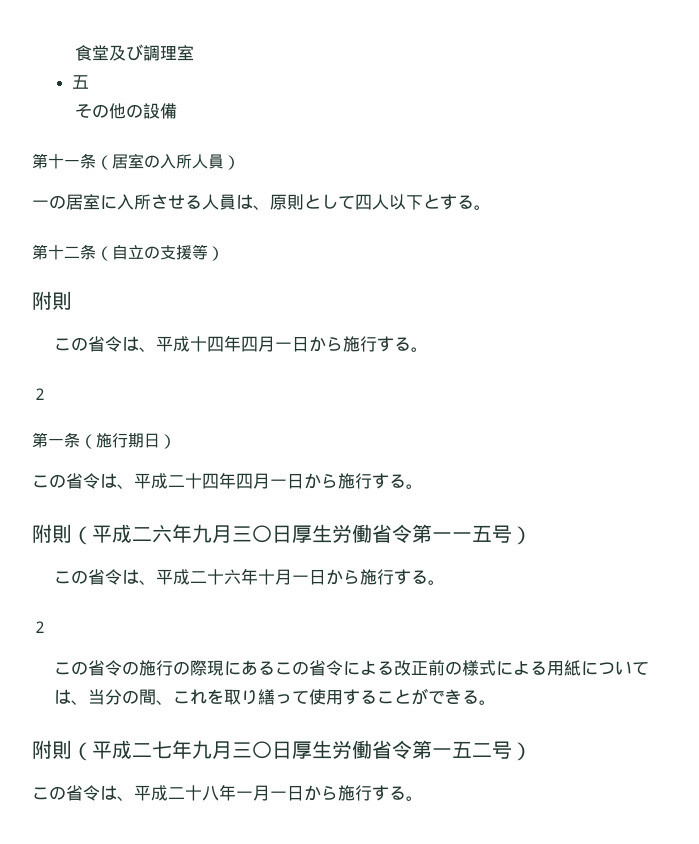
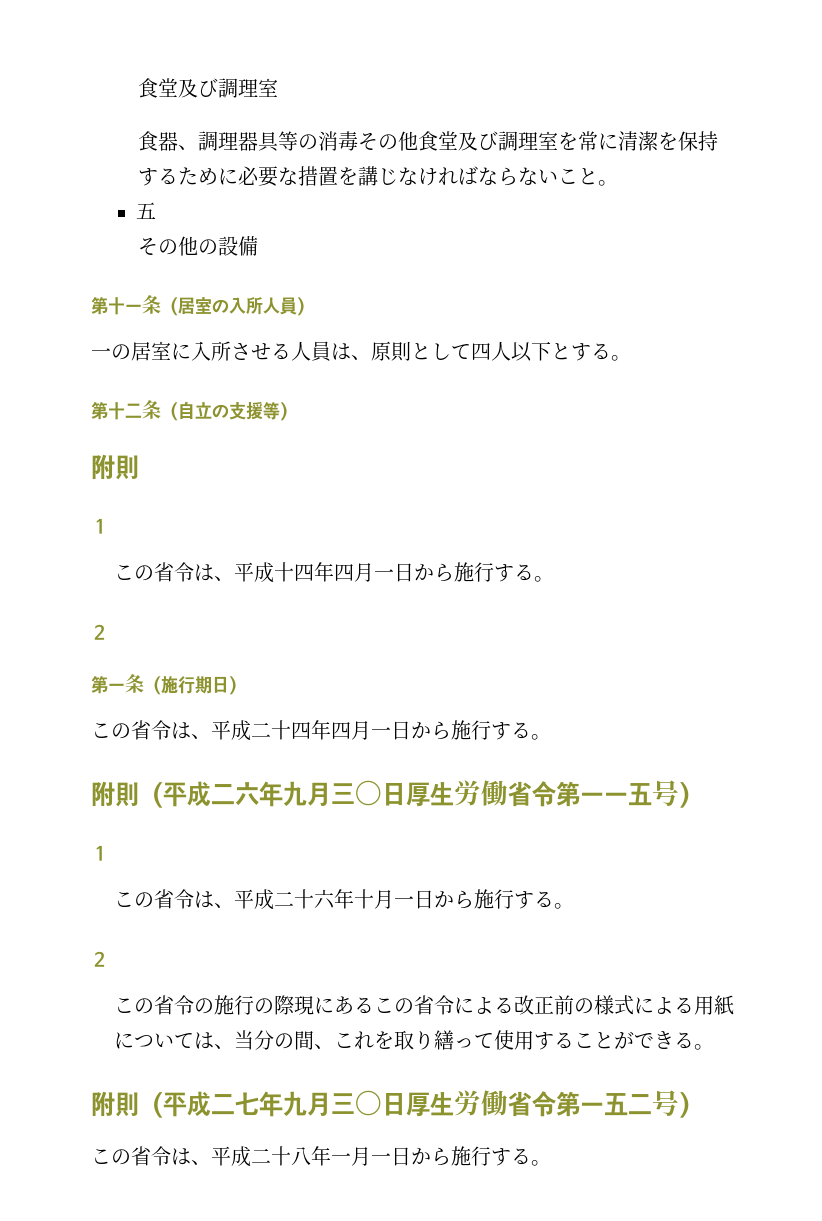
[75,44,195,61] 食堂及び調理室 -> [137,78,278,98] [137,131,718,152] [137,166,618,187] 食堂及び調理室 // 食器、調理器具等の消毒その他食堂及び調理室を常に清潔を保持するために必要な措置を講じなければならないこと。
(72, 300) none -> [91,518,108,534] // １
(532, 535) none -> [91,845,108,861] // １

